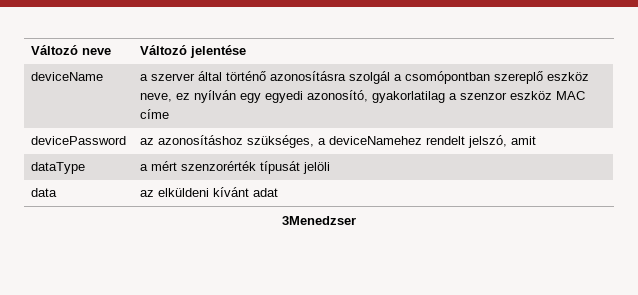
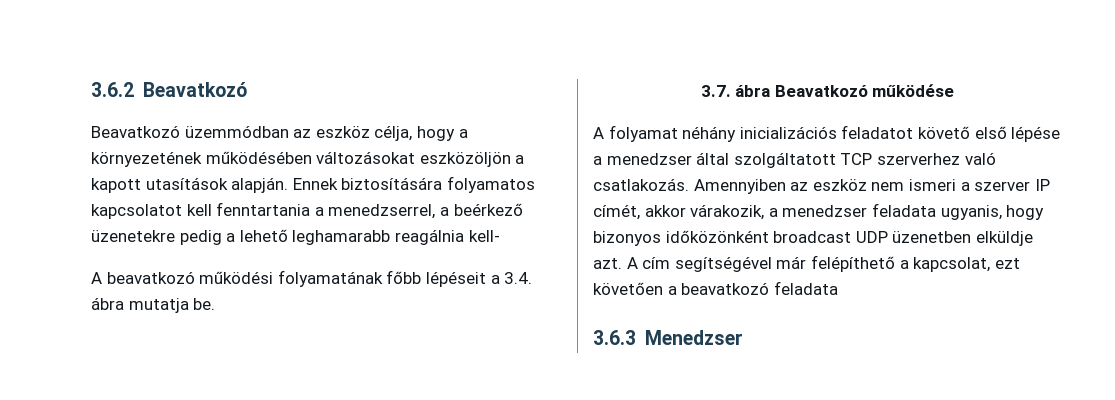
[30,45,111,55] [139,45,246,58] [30,72,103,81] [139,71,589,84] [139,90,585,103] [139,109,169,119] [30,136,126,145] [139,135,536,148] [30,162,85,174] [139,161,330,174] [30,188,57,197] [139,187,278,197] [282,216,356,225] Változó neve | Változó jelentése // deviceName | a szerver által történő azonosításra szolgál a csomópontban szereplő eszköz neve, ez nyílván egy egyedi azonosító, gyakorlatilag a szenzor eszköz MAC címe // devicePassword | az azonosításhoz szükséges, a deviceNamehez rendelt jelszó, amit // dataType | a mért szenzorérték típusát jelöli // data | az elküldeni kívánt adat // 3Menedzser -> [91,82,247,97] [91,125,468,141] [91,151,525,167] [91,176,535,193] [91,202,523,219] [91,229,500,245] [91,270,533,287] [91,297,216,313] [700,84,955,97] [593,125,1061,142] [593,152,996,168] [593,178,1050,194] [593,203,1045,220] [593,230,1033,246] [593,255,1020,272] [593,281,838,295] [593,330,743,345] 3.6.2 Beavatkozó // Beavatkozó üzemmódban az eszköz célja, hogy a környezetének működésében változásokat eszközöljön a kapott utasítások alapján. Ennek biztosítására folyamatos kapcsolatot kell fenntartania a menedzserrel, a beérkező üzenetekre pedig a lehető leghamarabb reagálnia kell- // A beavatkozó működési folyamatának főbb lépéseit a 3.4. ábra mutatja be. // 3.7. ábra Beavatkozó működése // A folyamat néhány inicializációs feladatot követő első lépése a menedzser által szolgáltatott TCP szerverhez való csatlakozás. Amennyiben az eszköz nem ismeri a szerver IP címét, akkor várakozik, a menedzser feladata ugyanis, hogy bizonyos időközönként broadcast UDP üzenetben elküldje azt. A cím segítségével már felépíthető a kapcsolat, ezt követően a beavatkozó feladata // 3.6.3 Menedzser

